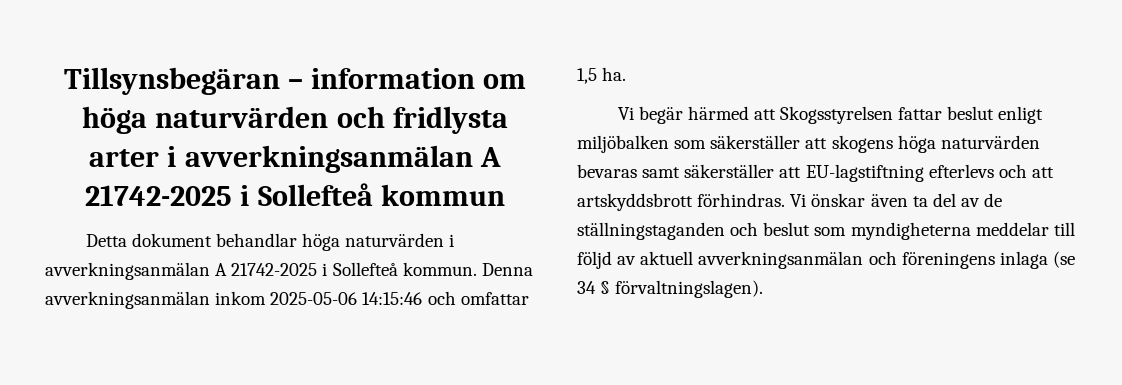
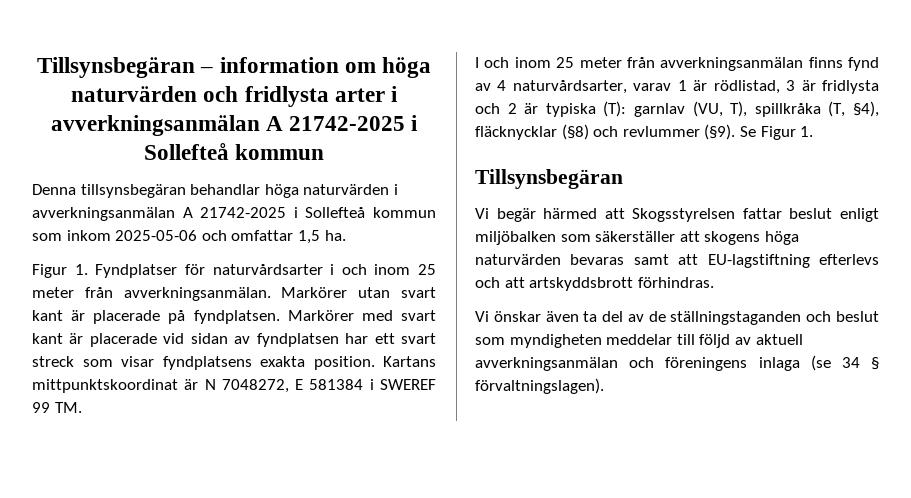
[85,233,212,247] Detta dokument -> [32,184,186,198] Denna tillsynsbegäran
[402,262,533,276] [45,291,210,309] kommun. Denna avverkningsanmälan -> [373,207,437,218] [32,233,62,241] kommun som
[362,292,423,305] 14:15:46 -> (198, 235) none
(627, 74) none -> [32,264,436,278] [32,287,436,301] [32,310,436,324] [32,333,437,347] [32,356,436,370] [32,379,436,393] [32,402,82,413] [475,57,879,71] [475,80,880,94] [475,101,879,117] [475,124,814,140] [475,169,623,189] // Figur 1. Fyndplatser för naturvårdsarter i och inom 25 meter från avverkningsanmälan. Markörer utan svart kant är placerade på fyndplatsen. Markörer med svart kant är placerade vid sidan av fyndplatsen har ett svart streck som visar fyndplatsens exakta position. Kartans mittpunktskoordinat är N 7048272, E 581384 i SWEREF 99 TM. // I och inom 25 meter från avverkningsanmälan finns fynd av 4 naturvårdsarter, varav 1 är rödlistad, 3 är fridlysta och 2 är typiska (T): garnlav (VU, T), spillkråka (T, §4), fläcknycklar (§8) och revlummer (§9). Se Figur 1. // Tillsynsbegäran
[684,164,775,178] säkerställer -> (669, 259) none
(786, 200) none -> (714, 282) //
[850,222,971,240] myndigheterna -> [509,334,602,348] myndigheten

